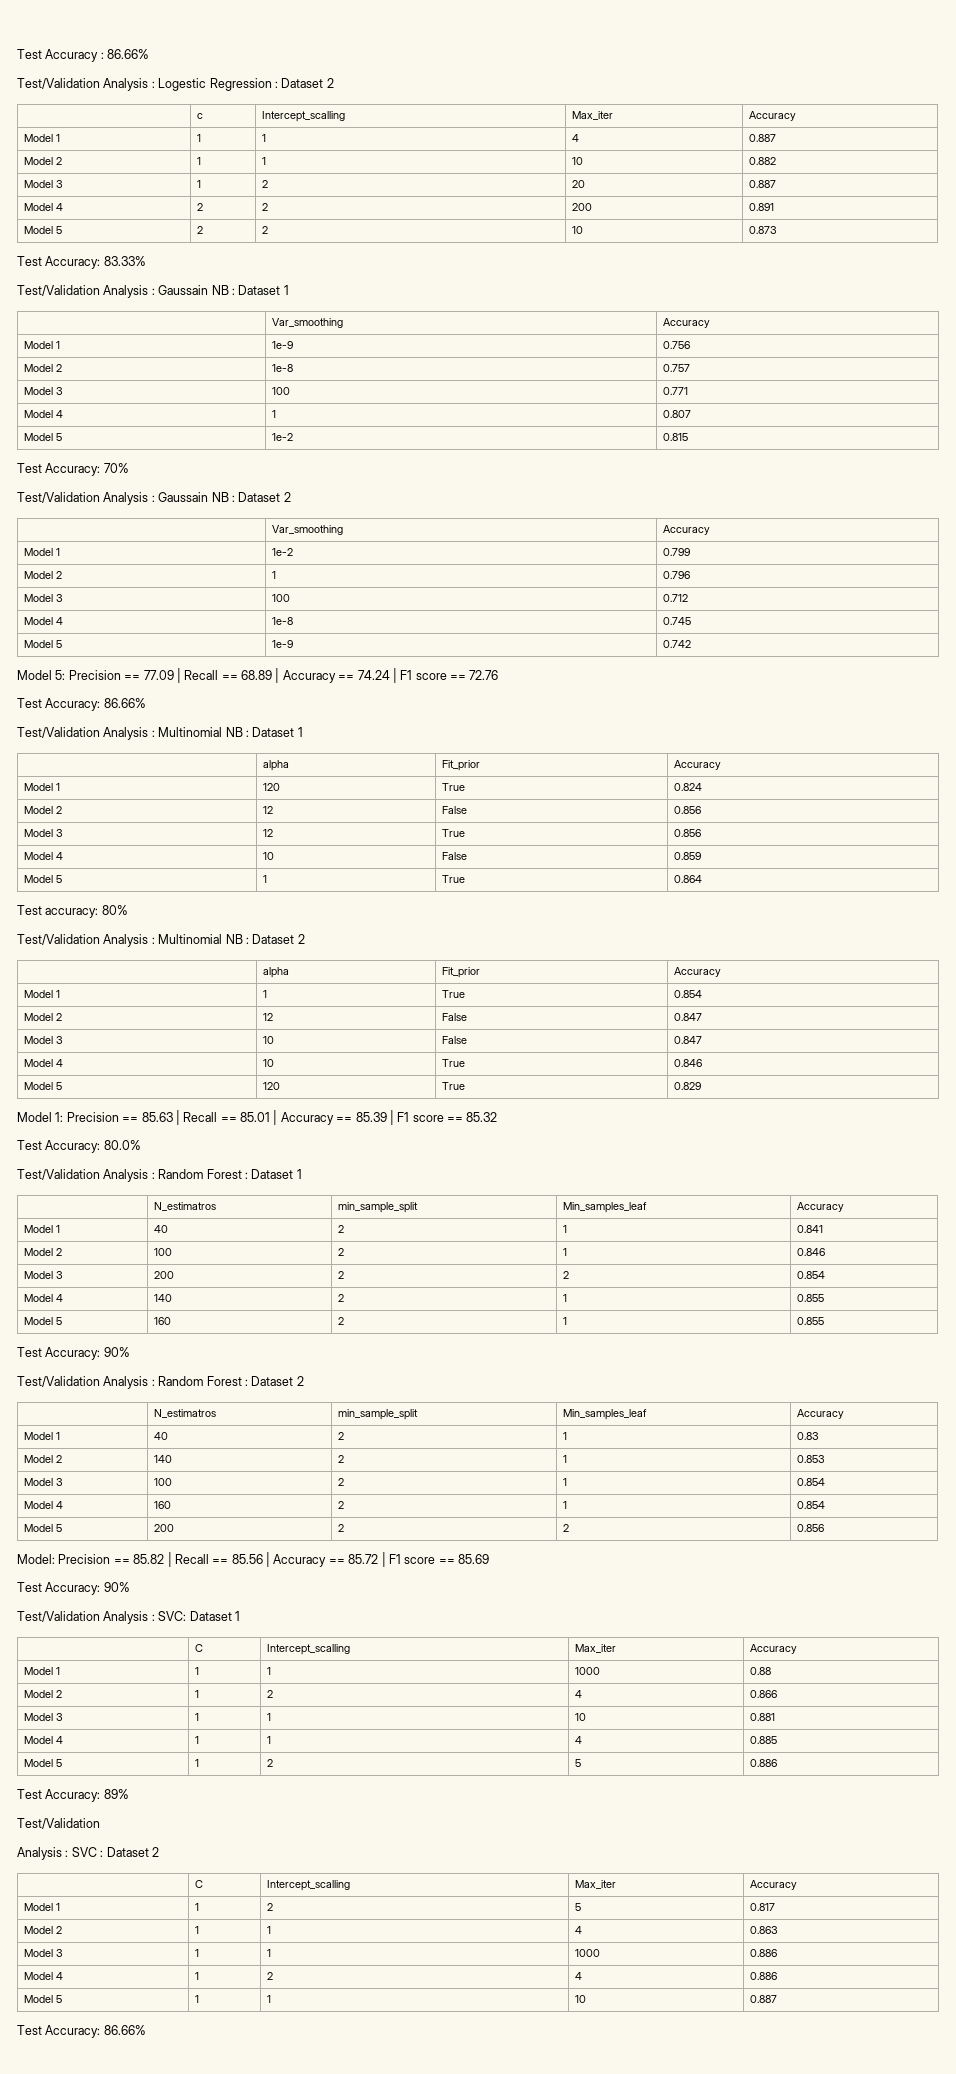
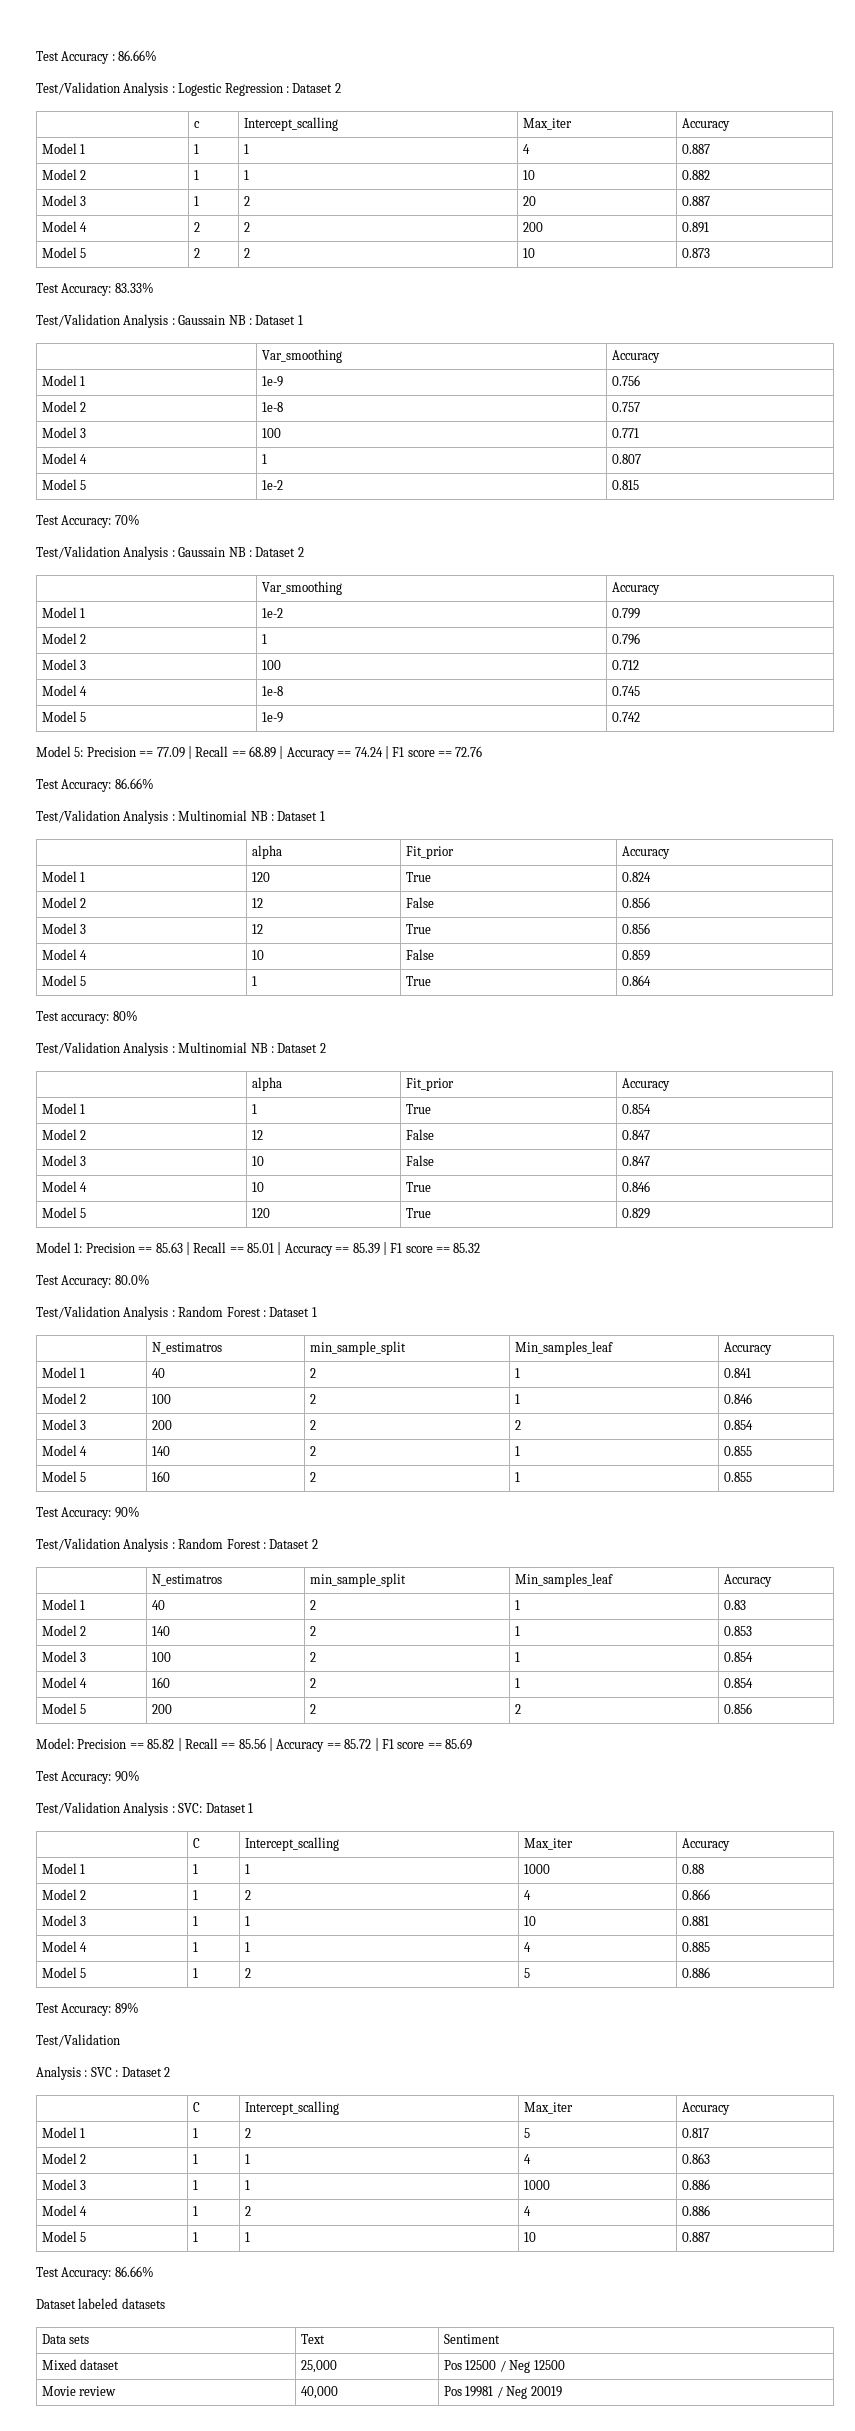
(146, 2030) none -> [36,2298,165,2309] [42,2334,90,2344] [301,2334,326,2344] [444,2334,501,2344] [42,2359,120,2370] [301,2360,338,2373] [444,2360,565,2373] [42,2386,117,2396] [301,2386,339,2399] [444,2386,562,2399] // Dataset labeled datasets // Data sets | Text | Sentiment // Mixed dataset | 25,000 | Pos 12500 / Neg 12500 // Movie review | 40,000 | Pos 19981 / Neg 20019

